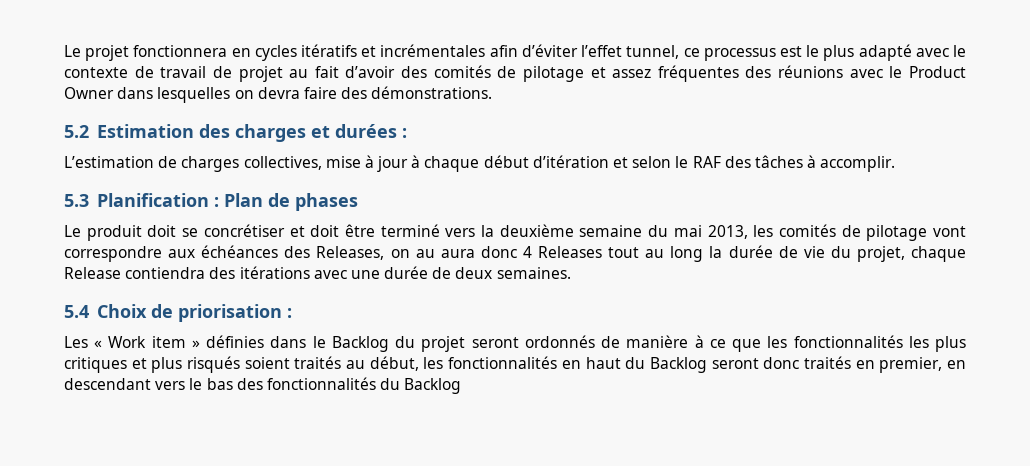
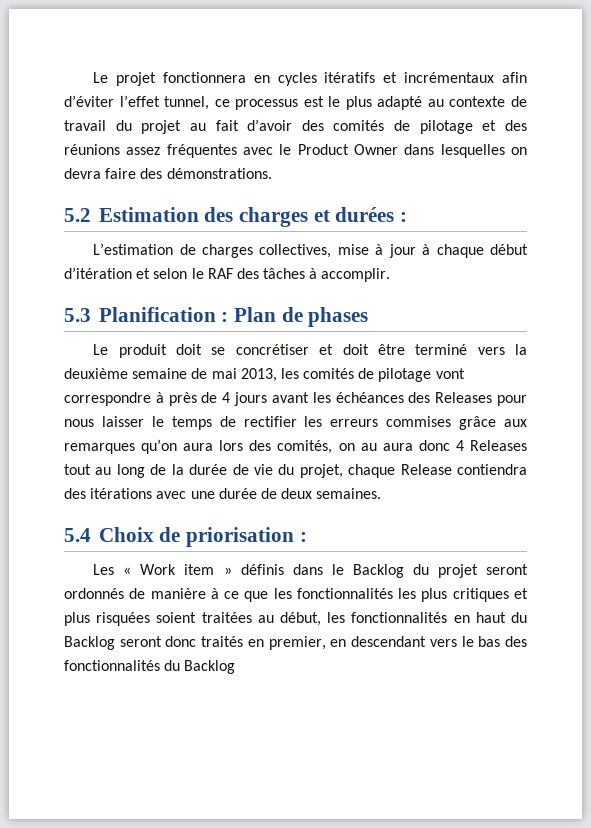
[380,44,486,57] incrémentales -> [404,72,495,83] incrémentaux
[915,45,967,57] avec le -> [427,99,444,107] au
[212,66,232,78] de -> [115,120,132,131] du
[612,65,844,82] assez fréquentes des réunions -> [504,120,527,131] [64,144,237,158] des réunions assez fréquentes
[648,225,669,237] du -> [191,368,208,379] de
[168,245,385,260] aux échéances des Releases, -> [155,392,527,406] [64,416,527,430] [64,439,333,454] à près de 4 jours avant les échéances des Releases pour nous laisser le temps de rectifier les erreurs commises grâce aux remarques qu’on aura lors des comités,
(704, 254) none -> [150,464,167,475] de
[206,335,265,348] définies -> [240,564,284,575] définis
[187,356,342,373] risqués soient traités -> [96,612,252,626] risquées soient traitées

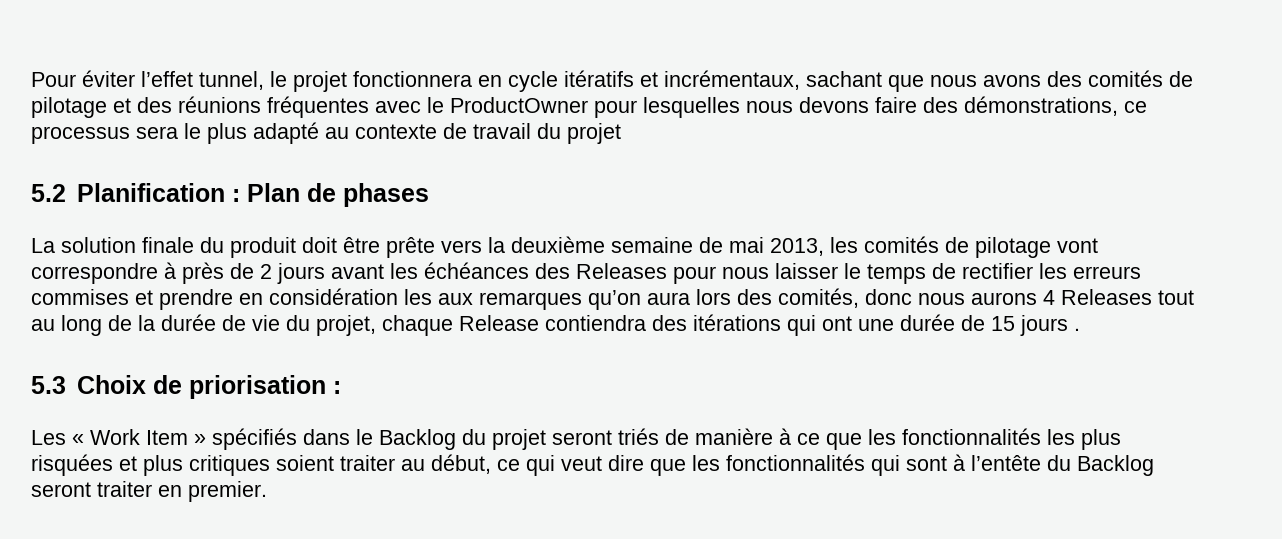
[93,72,109,83] Le -> [31,70,287,90] Pour éviter l’effet tunnel, le
[277,72,317,86] cycles -> [508,71,558,92] cycle
[404,72,527,83] [64,95,210,110] incrémentaux afin d’éviter l’effet tunnel, -> [664,70,1193,92] [31,96,1118,118] incrémentaux, sachant que nous avons des comités de pilotage et des réunions fréquentes avec le ProductOwner pour lesquelles nous devons faire des démonstrations,
[303,96,324,107] est -> [136,126,178,139] sera
[189,119,527,134] [64,144,527,158] [64,168,272,179] [64,207,408,227] [93,243,528,258] [64,267,391,282] [64,308,91,322] au fait d’avoir des comités de pilotage et des réunions assez fréquentes avec le Product Owner dans lesquelles on devra faire des démonstrations. // 5.2 Estimation des charges et durées : // L’estimation de charges collectives, mise à jour à chaque début d’itération et selon le RAF des tâches à accomplir. // 5.3 -> [31,184,66,202] // 5.2
[93,344,468,358] Le produit doit se concrétiser et doit être terminé -> [31,237,435,258] La solution finale du produit doit être prête
[222,392,231,403] 4 -> [260,264,272,279] 2
[459,416,497,430] grâce -> [135,288,432,310] et prendre en considération les
[338,440,450,451] on au aura donc -> [865,289,1037,305] donc nous aurons
[156,491,187,499] avec -> [787,315,852,336] qui ont
[281,488,382,499] [64,528,91,542] deux semaines. // 5.4 -> [991,315,1080,336] [31,376,66,394] 15 jours . // 5.3
[184,564,284,575] item » définis -> [146,428,297,450] Item » spécifiés
[64,588,124,599] ordonnés -> [618,428,659,445] triés
[452,588,509,602] critiques -> [31,454,113,476] risquées
[96,612,527,626] [64,636,528,650] [64,660,236,674] risquées soient traitées au début, les fonctionnalités en haut du Backlog seront donc traités en premier, en descendant vers le bas des fonctionnalités du Backlog -> [189,454,1154,476] [31,481,267,502] critiques soient traiter au début, ce qui veut dire que les fonctionnalités qui sont à l’entête du Backlog seront traiter en premier.

